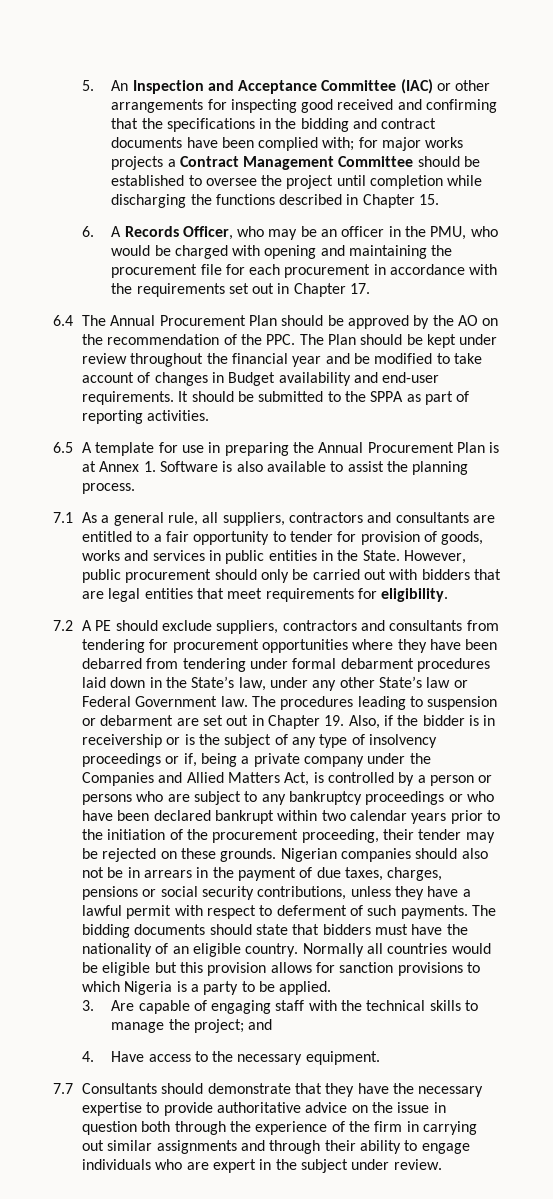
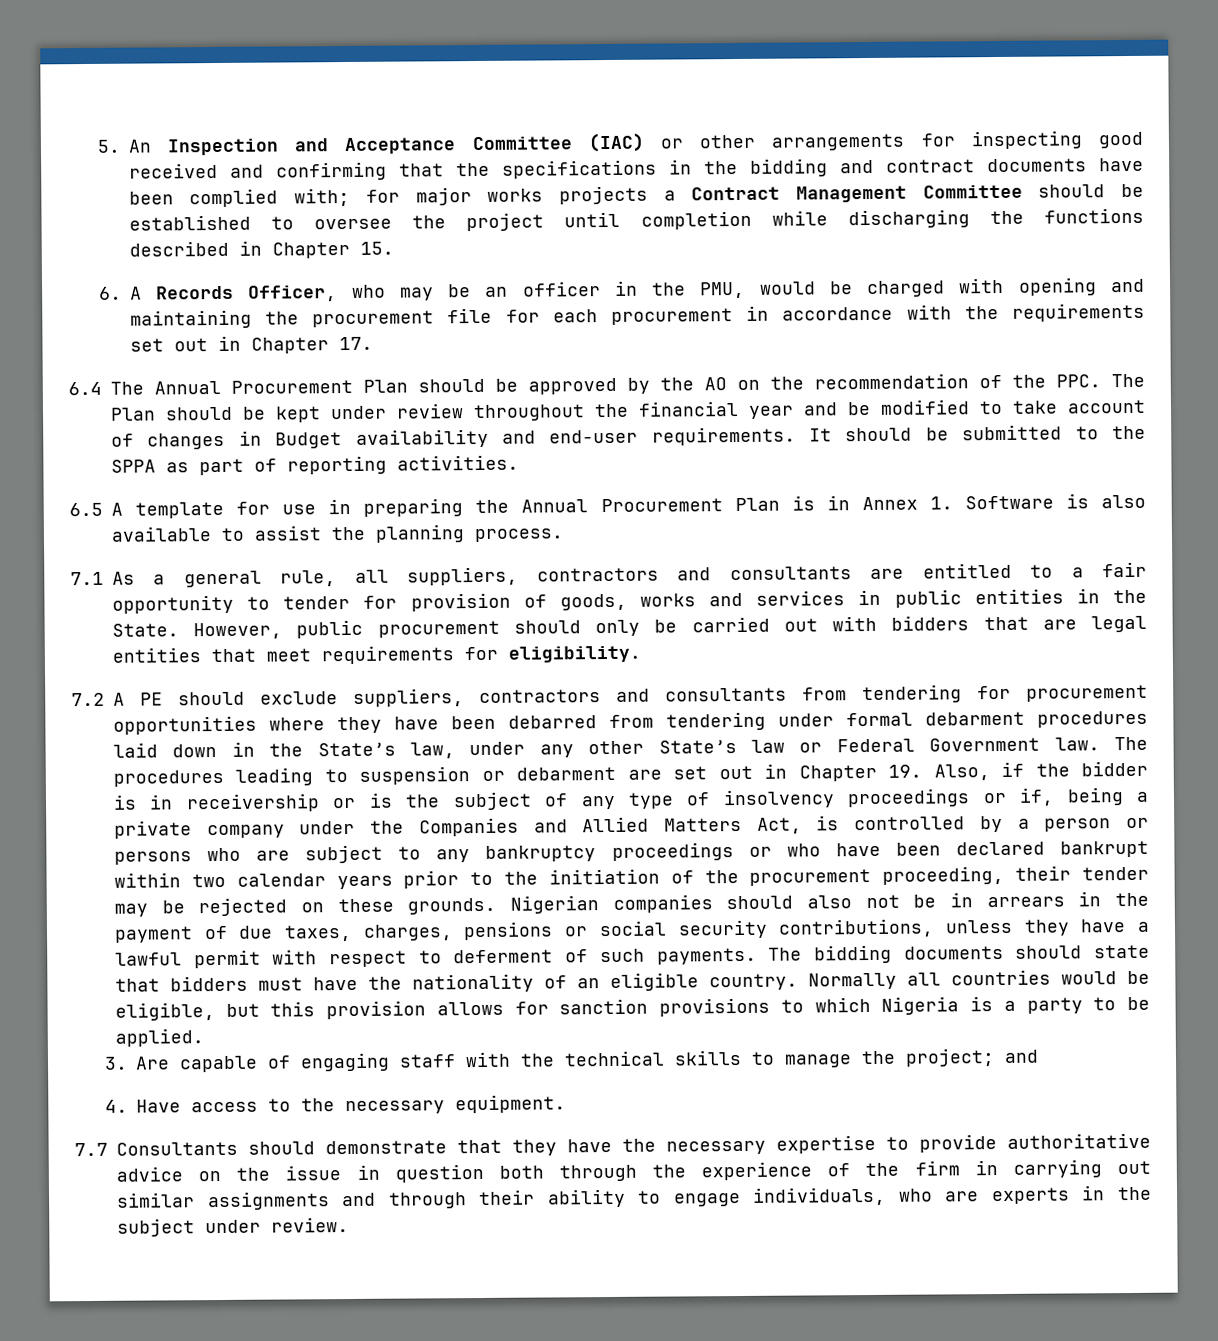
[470,226,498,237] who -> (746, 290) none
[82,461,97,472] at -> [826,495,850,511] in
[102,962,151,976] eligible -> [115,1002,215,1021] eligible,
[82,1159,257,1173] individuals who are expert -> [752,1186,1070,1206] individuals, who are experts

